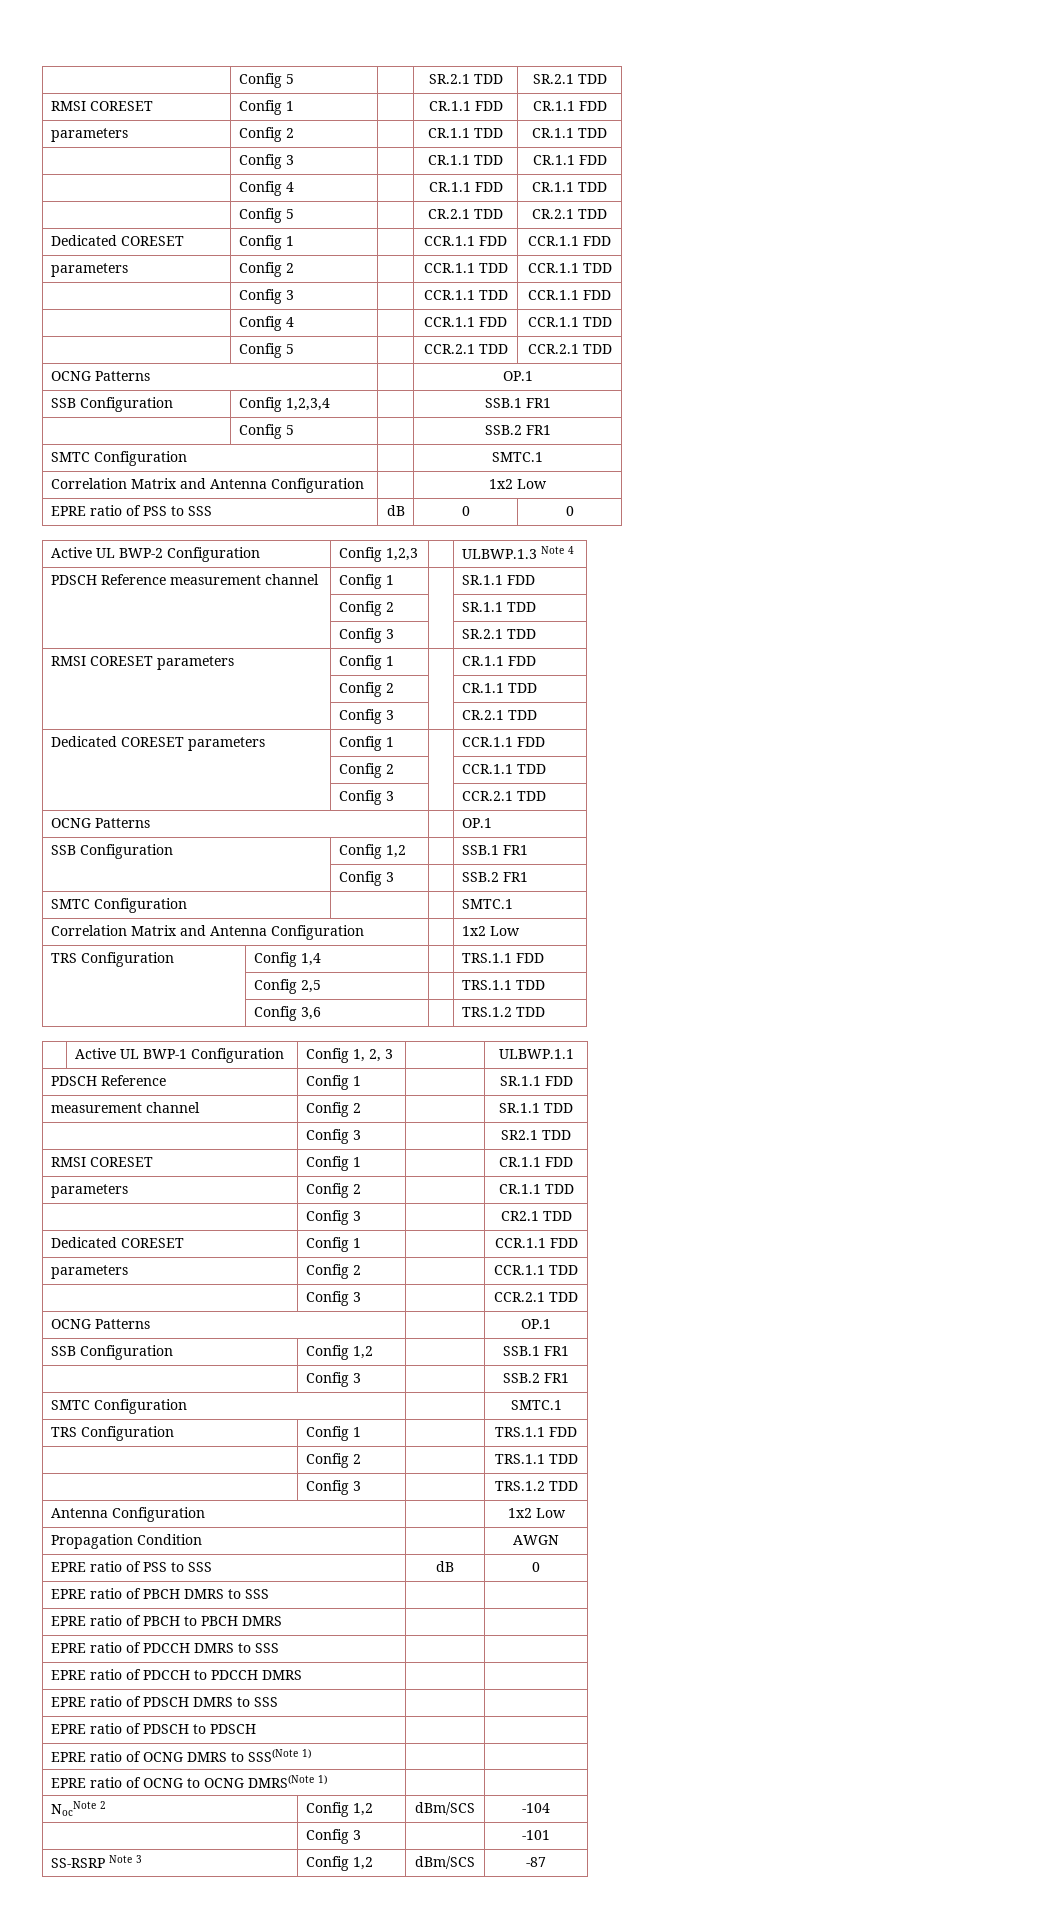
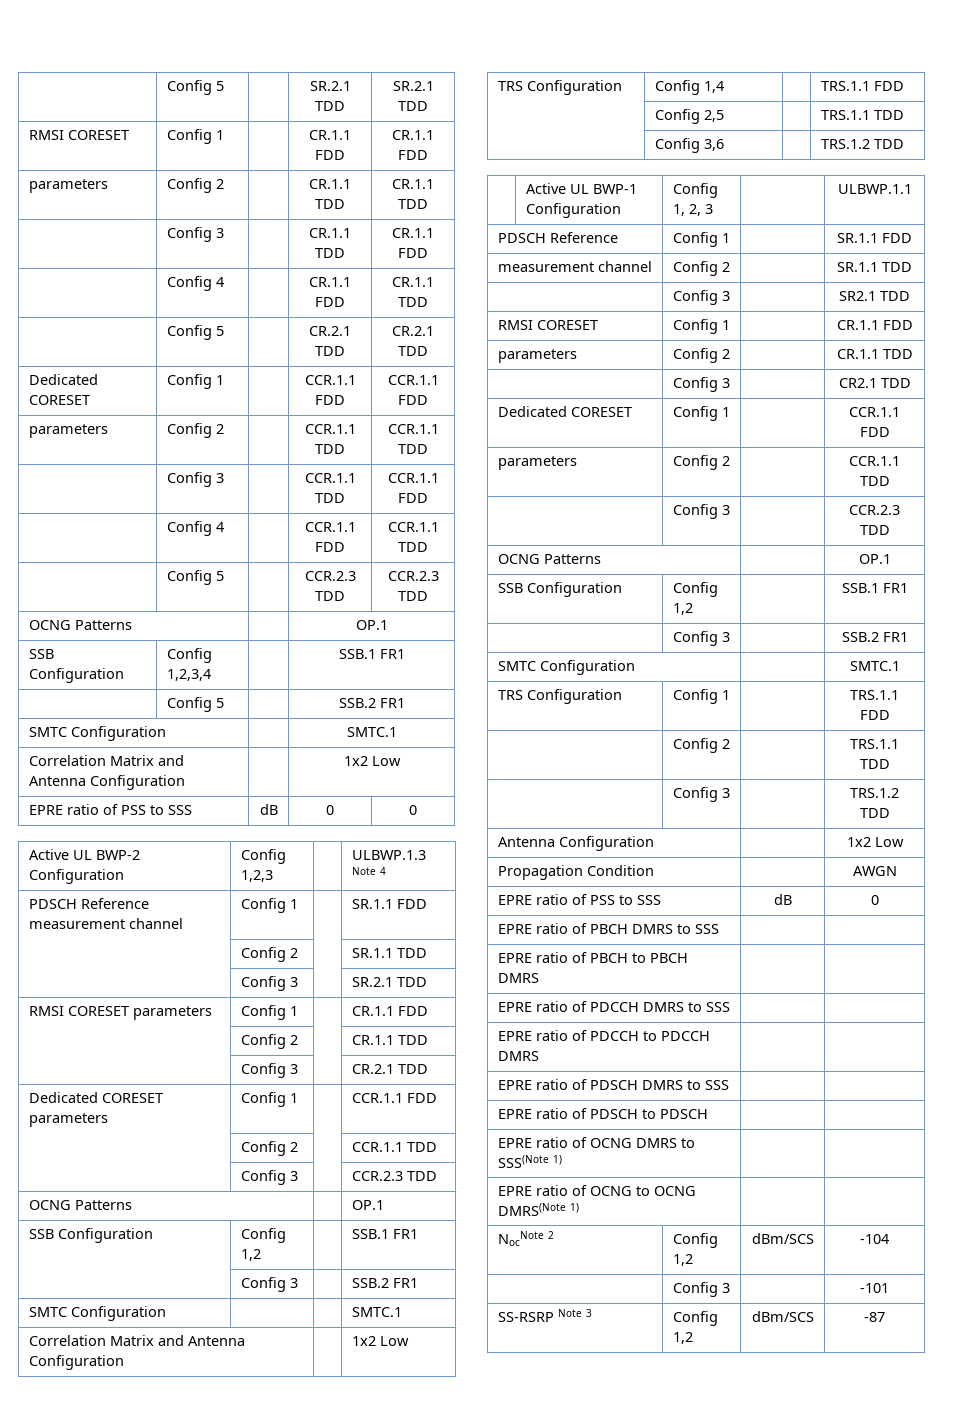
[423,344,508,354] [527,344,579,354] CCR.2.1 TDD | CCR.2.1 -> [304,571,356,581] [315,591,345,601] [387,571,439,581] CCR.2.3 TDD | CCR.2.3
[461,791,513,801] CCR.2.1 -> [351,1171,403,1181] CCR.2.3
[494,1292,545,1302] CCR.2.1 -> [849,505,900,515] CCR.2.3

